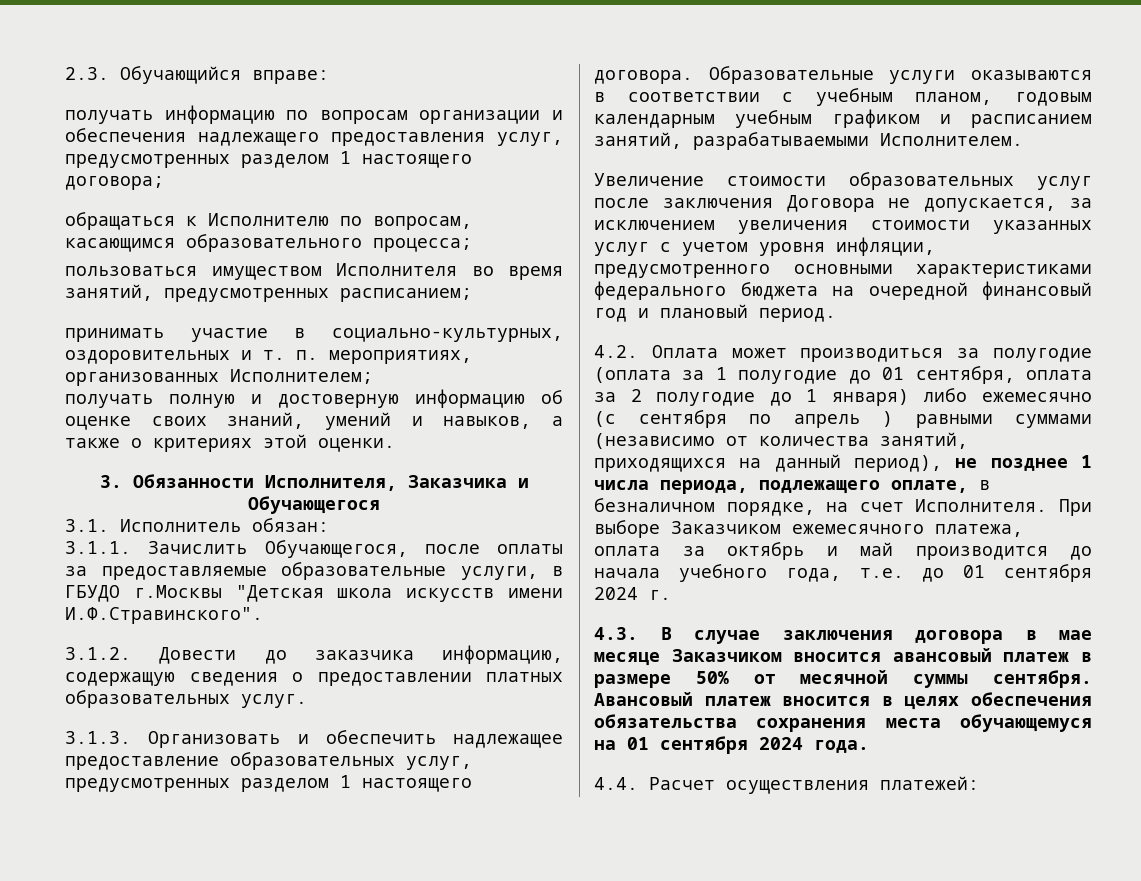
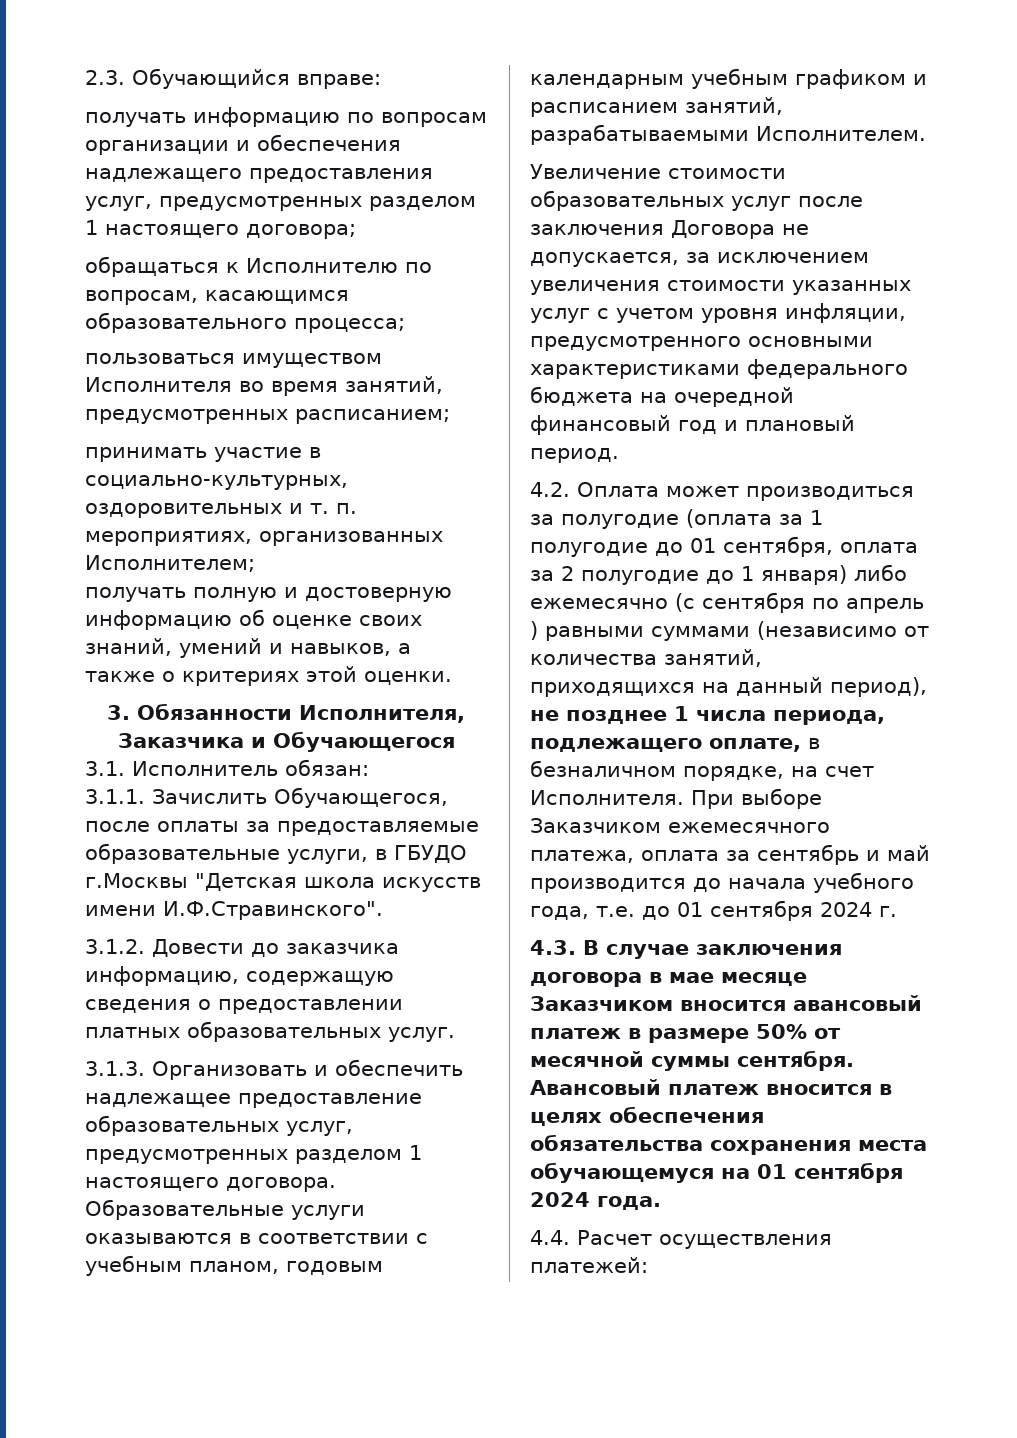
[727,542,804,560] октябрь -> [757,844,859,865] сентябрь

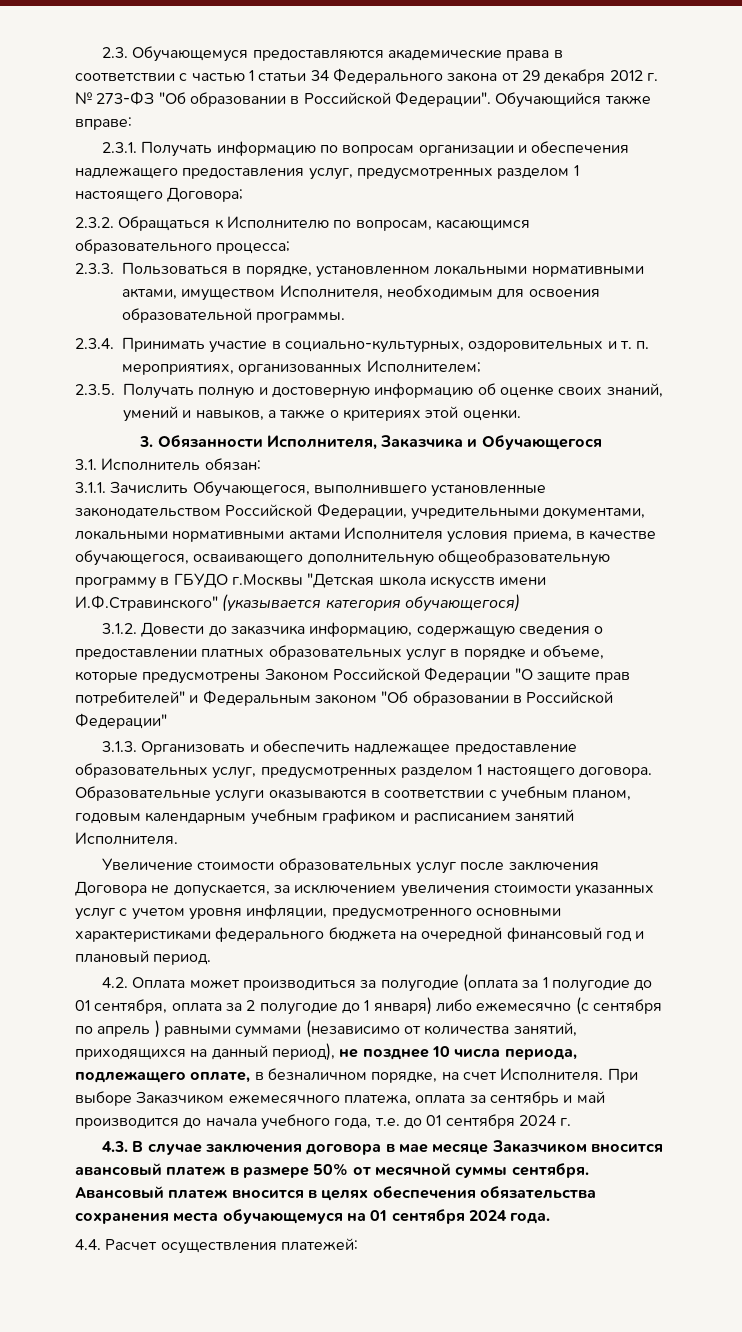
[132,68,290,89] Обучающийся -> [132,46,563,62] [75,68,658,84] [75,91,651,108] Обучающемуся предоставляются академические права в соответствии с частью 1 статьи 34 Федерального закона от 29 декабря 2012 г. № 273-ФЗ "Об образовании в Российской Федерации". Обучающийся также
[85,112,186,127] получать -> [102,141,213,157] 2.3.1. Получать
[246,224,356,239] [85,256,219,277] договора; // обращаться -> [167,187,244,202] [75,216,211,231] Договора; // 2.3.2. Обращаться
[85,353,382,368] [85,376,443,396] [85,409,450,424] [85,447,207,462] пользоваться имуществом Исполнителя во время занятий, предусмотренных расписанием; // принимать -> [75,262,644,278] [122,285,600,301] [122,308,346,323] [75,337,205,352] 2.3.3. Пользоваться в порядке, установленном локальными нормативными актами, имуществом Исполнителя, необходимым для освоения образовательной программы. // 2.3.4. Принимать
[85,587,186,602] получать -> [75,383,194,399] 2.3.5. Получать
[85,821,479,836] [85,843,368,864] после оплаты за предоставляемые образовательные услуги, -> [313,485,547,497] [75,503,646,520] [74,527,657,543] [75,550,610,566] [75,577,157,589] выполнившего установленные законодательством Российской Федерации, учредительными документами, локальными нормативными актами Исполнителя условия приема, в качестве обучающегося, осваивающего дополнительную общеобразовательную программу
[163,901,383,920] И.Ф.Стравинского". -> [75,594,520,612] И.Ф.Стравинского" (указывается категория обучающегося)
[388,1027,455,1042] услуг. -> [405,645,605,661] [75,667,631,684] [75,690,614,706] [75,713,167,729] услуг в порядке и объеме, которые предусмотрены Законом Российской Федерации "О защите прав потребителей" и Федеральным законом "Об образовании в Российской Федерации"
[685,97,783,115] [530,124,926,145] занятий, разрабатываемыми Исполнителем. -> [514,809,574,822] [75,832,178,845] занятий Исполнителя.
[674,706,689,721] 1 -> [431,1046,450,1057] 10

